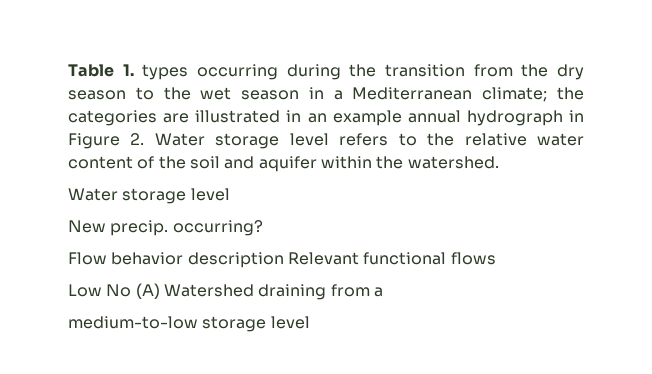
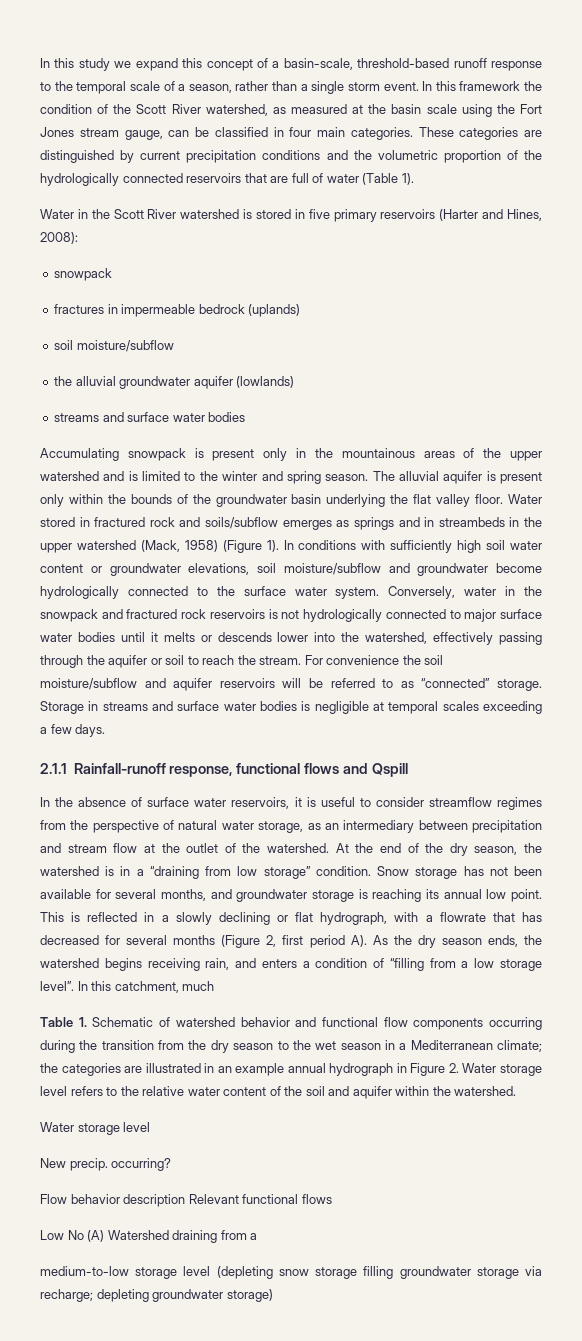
[68,64,189,80] Table 1. types -> [40,58,542,71] [40,81,542,94] [40,104,543,117] [40,127,542,140] [40,150,543,163] [40,173,414,186] [40,209,542,222] [40,232,78,244] [54,268,113,281] [54,304,301,317] [54,340,174,352] [54,376,295,389] [54,412,246,422] [40,448,542,461] [40,471,542,484] [40,494,542,507] [40,517,543,530] [40,540,542,553] [40,563,542,576] [40,586,542,599] [40,609,542,622] [40,632,542,645] [40,655,444,668] [40,678,543,691] [40,701,542,714] [40,724,106,737] [40,763,409,777] [40,797,543,810] [40,820,542,833] [40,843,542,856] [40,866,542,879] [40,889,543,902] [40,912,543,925] [40,935,542,948] [40,958,542,971] [40,981,215,993] [40,1017,484,1030] In this study we expand this concept of a basin-scale, threshold-based runoff response to the temporal scale of a season, rather than a single storm event. In this framework the condition of the Scott River watershed, as measured at the basin scale using the Fort Jones stream gauge, can be classified in four main categories. These categories are distinguished by current precipitation conditions and the volumetric proportion of the hydrologically connected reservoirs that are full of water (Table 1). // Water in the Scott River watershed is stored in five primary reservoirs (Harter and Hines, 2008): // snowpack // fractures in impermeable bedrock (uplands) // soil moisture/subflow // the alluvial groundwater aquifer (lowlands) // streams and surface water bodies // Accumulating snowpack is present only in the mountainous areas of the upper watershed and is limited to the winter and spring season. The alluvial aquifer is present only within the bounds of the groundwater basin underlying the flat valley floor. Water stored in fractured rock and soils/subflow emerges as springs and in streambeds in the upper watershed (Mack, 1958) (Figure 1). In conditions with sufficiently high soil water content or groundwater elevations, soil moisture/subflow and groundwater become hydrologically connected to the surface water system. Conversely, water in the snowpack and fractured rock reservoirs is not hydrologically connected to major surface water bodies until it melts or descends lower into the watershed, effectively passing through the aquifer or soil to reach the stream. For convenience the soil moisture/subflow and aquifer reservoirs will be referred to as “connected” storage. Storage in streams and surface water bodies is negligible at temporal scales exceeding a few days. // 2.1.1 Rainfall-runoff response, functional flows and Qspill // In the absence of surface water reservoirs, it is useful to consider streamflow regimes from the perspective of natural water storage, as an intermediary between precipitation and stream flow at the outlet of the watershed. At the end of the dry season, the watershed is in a “draining from low storage” condition. Snow storage has not been available for several months, and groundwater storage is reaching its annual low point. This is reflected in a slowly declining or flat hydrograph, with a flowrate that has decreased for several months (Figure 2, first period A). As the dry season ends, the watershed begins receiving rain, and enters a condition of “filling from a low storage level”. In this catchment, much // Table 1. Schematic of watershed behavior and functional flow components
(310, 322) none -> [216,1266,542,1279] [40,1289,273,1302] (depleting snow storage filling groundwater storage via recharge; depleting groundwater storage)

